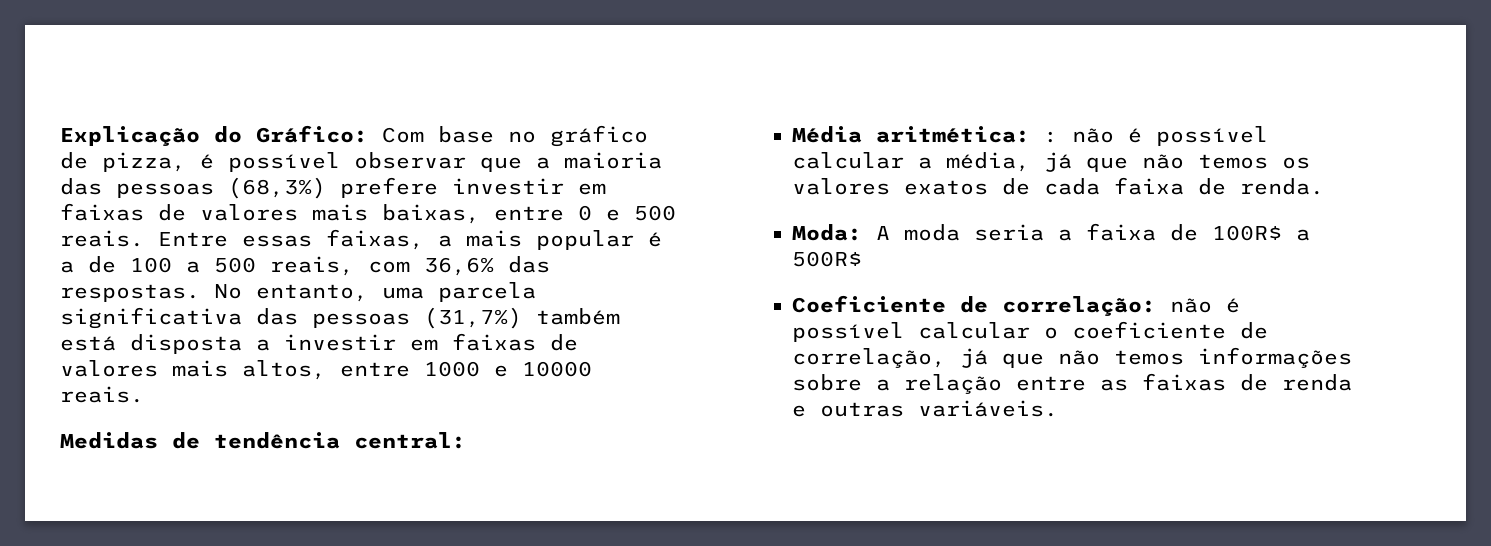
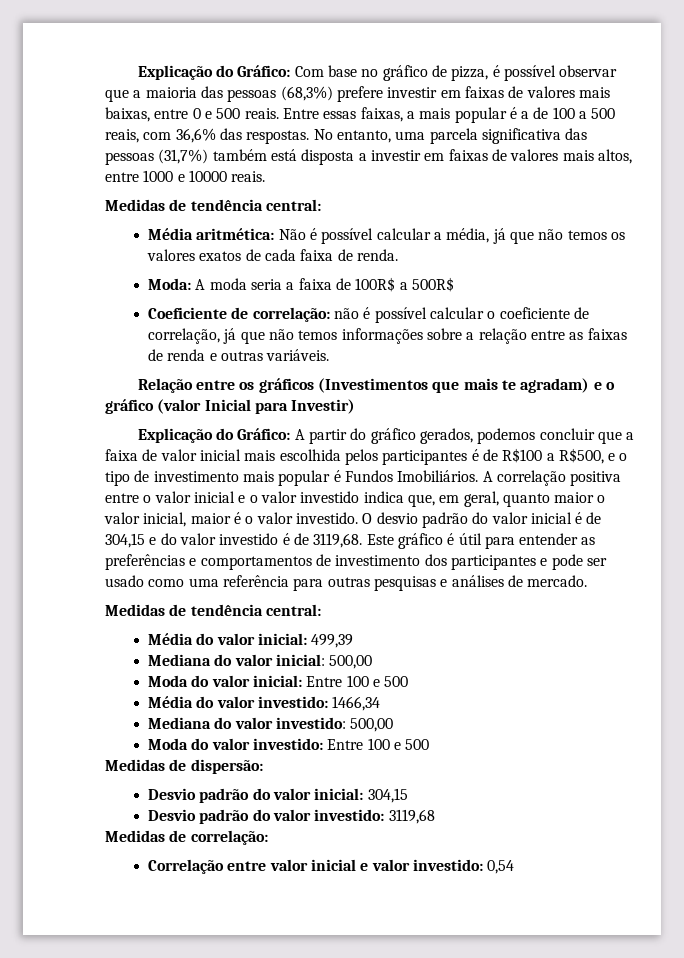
[1044,128,1115,143] : não -> [278,229,306,240] Não
(1059, 408) none -> [137,378,615,393] [105,399,356,414] [137,428,635,444] [105,448,628,465] [105,470,622,486] [105,491,606,507] [104,512,602,528] [105,533,596,549] [105,554,607,570] [105,575,588,591] [105,604,321,616] [148,633,354,648] [148,654,373,669] [148,675,409,687] [148,696,381,711] [148,717,394,732] [148,738,430,750] [105,759,263,774] [148,788,408,803] [148,809,435,824] [105,830,268,845] [148,859,515,874] // Relação entre os gráficos (Investimentos que mais te agradam) e o gráfico (valor Inicial para Investir) // Explicação do Gráfico: A partir do gráfico gerados, podemos concluir que a faixa de valor inicial mais escolhida pelos participantes é de R$100 a R$500, e o tipo de investimento mais popular é Fundos Imobiliários. A correlação positiva entre o valor inicial e o valor investido indica que, em geral, quanto maior o valor inicial, maior é o valor investido. O desvio padrão do valor inicial é de 304,15 e do valor investido é de 3119,68. Este gráfico é útil para entender as preferências e comportamentos de investimento dos participantes e pode ser usado como uma referência para outras pesquisas e análises de mercado. // Medidas de tendência central: // Média do valor inicial: 499,39 // Mediana do valor inicial: 500,00 // Moda do valor inicial: Entre 100 e 500 // Média do valor investido: 1466,34 // Mediana do valor investido: 500,00 // Moda do valor investido: Entre 100 e 500 // Medidas de dispersão: // Desvio padrão do valor inicial: 304,15 // Desvio padrão do valor investido: 3119,68 // Medidas de correlação: // Correlação entre valor inicial e valor investido: 0,54

